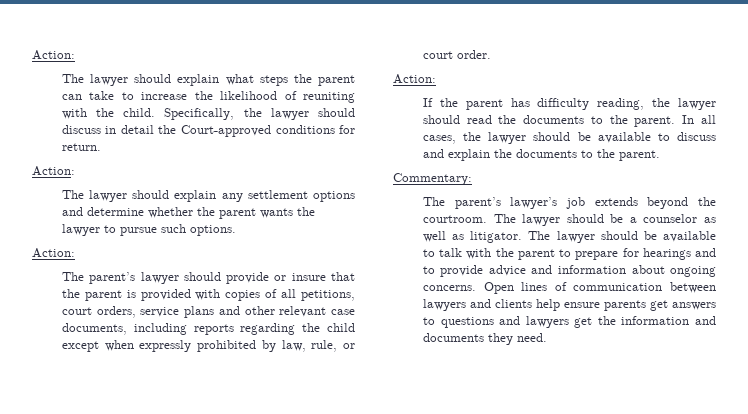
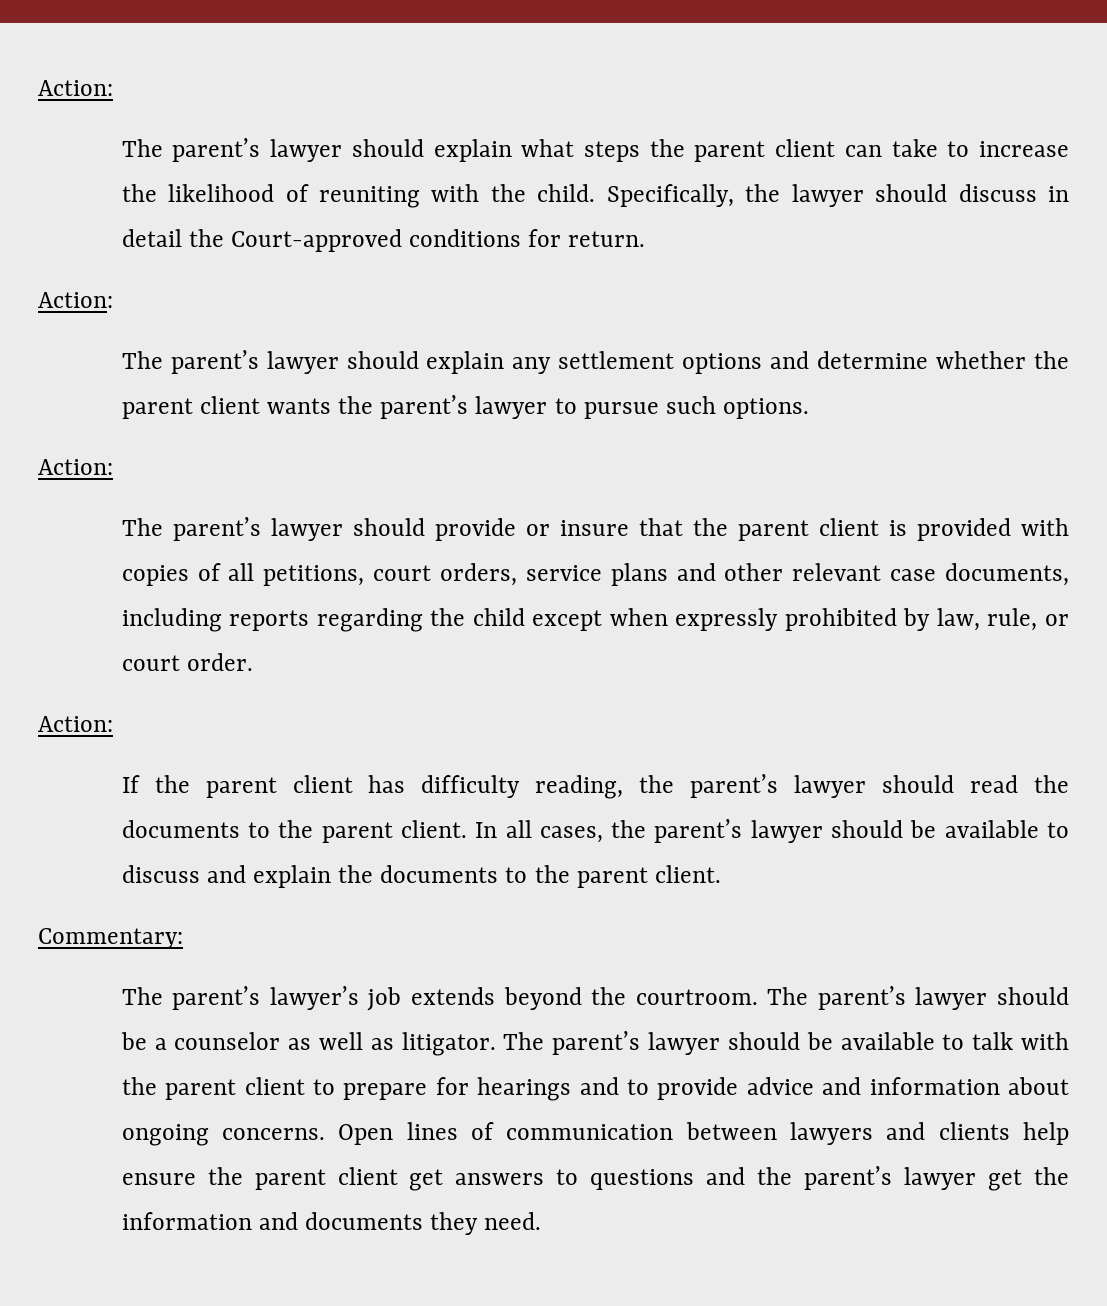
[32,50,75,60] [61,74,84,83] Action: // The -> [38,80,113,96] [121,138,261,162] Action: // The parent’s
(355, 80) none -> [775,139,836,157] client
(84, 194) none -> [170,350,259,374] parent’s
(256, 213) none -> [199,396,260,414] client
(315, 211) none -> [380,395,469,419] parent’s
(122, 295) none -> [818,518,879,536] client
(503, 104) none -> [292,775,353,793] client
(671, 102) none -> [690,774,779,798] parent’s
[634,116,676,127] parent. -> [321,820,467,843] parent client.
(482, 136) none -> [654,819,743,843] parent’s
[618,150,660,161] parent. -> [576,865,721,888] parent client.
(516, 218) none -> [817,986,906,1010] parent’s
(551, 235) none -> [552,1031,641,1055] parent’s
(555, 254) none -> [244,1077,305,1095] client
[603,300,646,311] parents -> [207,1167,398,1190] the parent client
[525,316,569,328] lawyers -> [757,1166,977,1190] the parent’s lawyer

